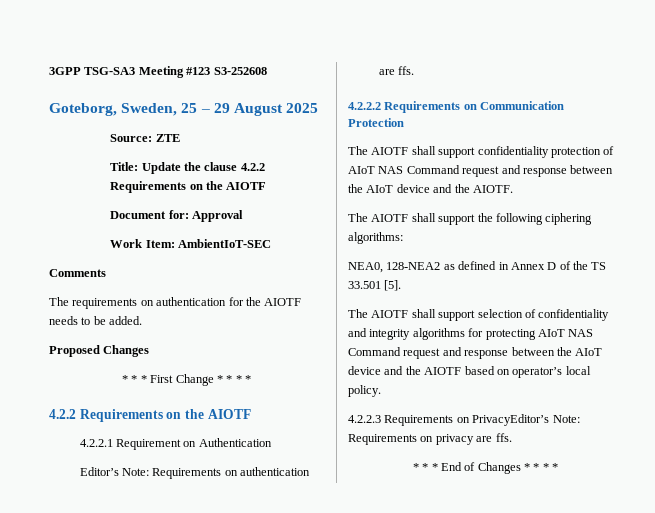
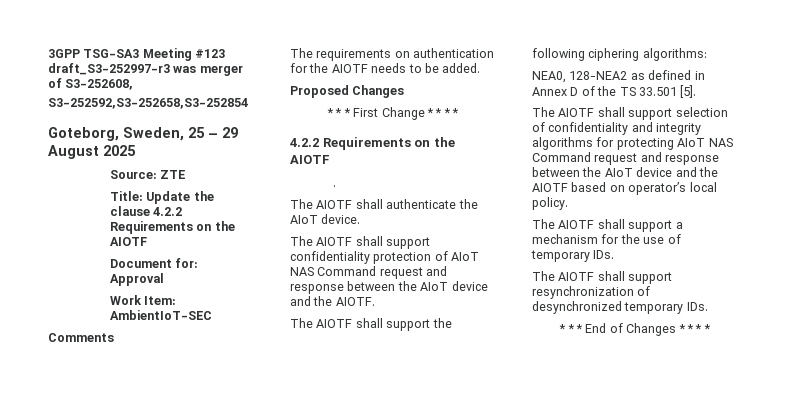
[213,67,267,75] S3-252608 -> [48,63,243,76] [48,78,134,90] [48,98,248,109] draft_S3-252997-r3 was merger of S3-252608, // S3-252592,S3-252658,S3-252854
[79,438,272,450] [79,467,311,479] [378,66,415,75] [348,101,565,113] [348,118,404,127] 4.2.2.1 Requirement on Authentication // Editor’s Note: Requirements on authentication are ffs. // 4.2.2.2 Requirements on Communication Protection -> [333,185,337,187] [290,199,478,209] [290,214,361,224] . // The AIOTF shall authenticate the AIoT device.
[348,414,580,426] [348,433,512,445] 4.2.2.3 Requirements on PrivacyEditor’s Note: Requirements on privacy are ffs. -> [532,219,683,232] [532,234,681,244] [531,250,615,262] [532,271,673,284] [532,286,651,299] [532,301,708,314] The AIOTF shall support a mechanism for the use of temporary IDs. // The AIOTF shall support resynchronization of desynchronized temporary IDs.

